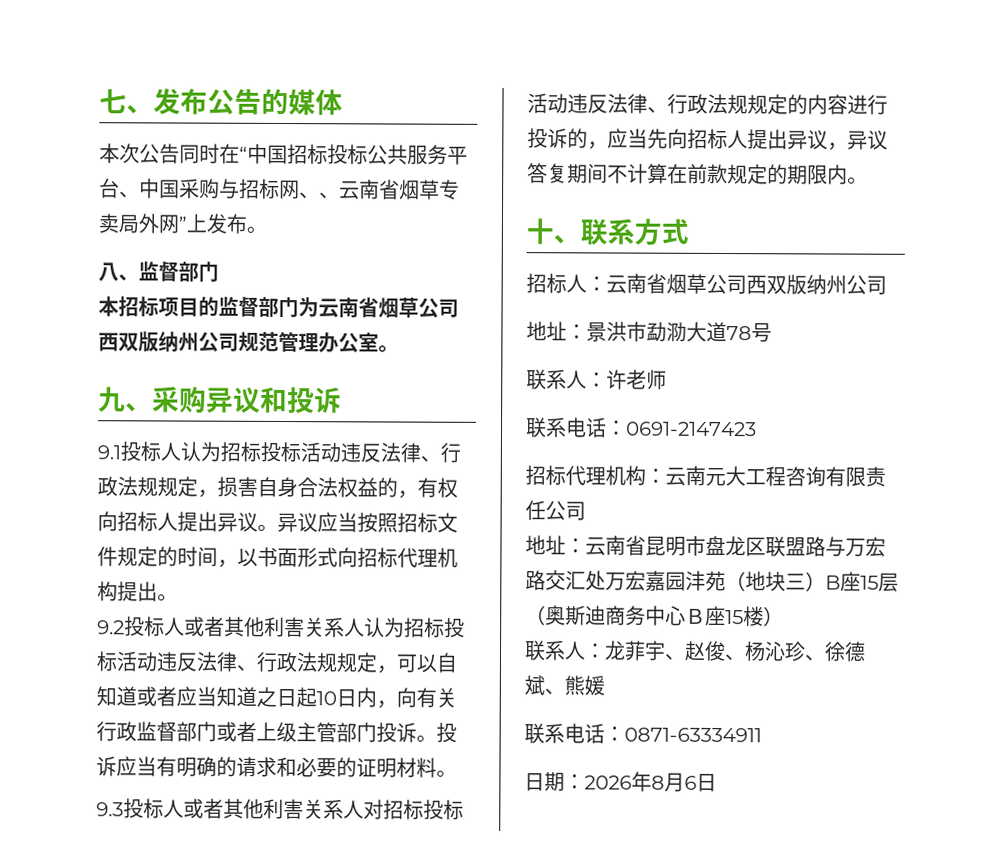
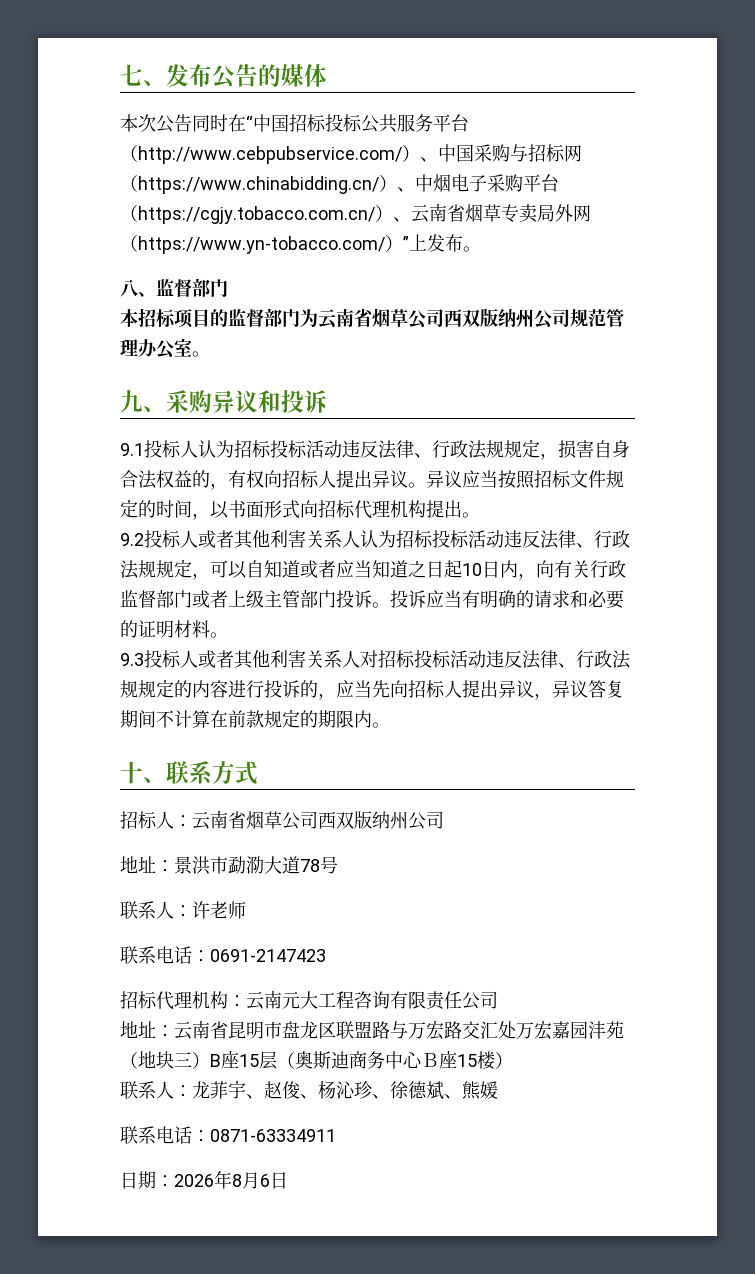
(120, 188) none -> [120,145,420,164] （http://www.cebpubservice.com/）
[299,192,320,199] 、 -> [120,174,559,194] [120,205,393,224] （https://www.chinabidding.cn/）、中烟电子采购平台（https://cgjy.tobacco.com.cn/）
(179, 224) none -> [120,235,403,254] （https://www.yn-tobacco.com/）

